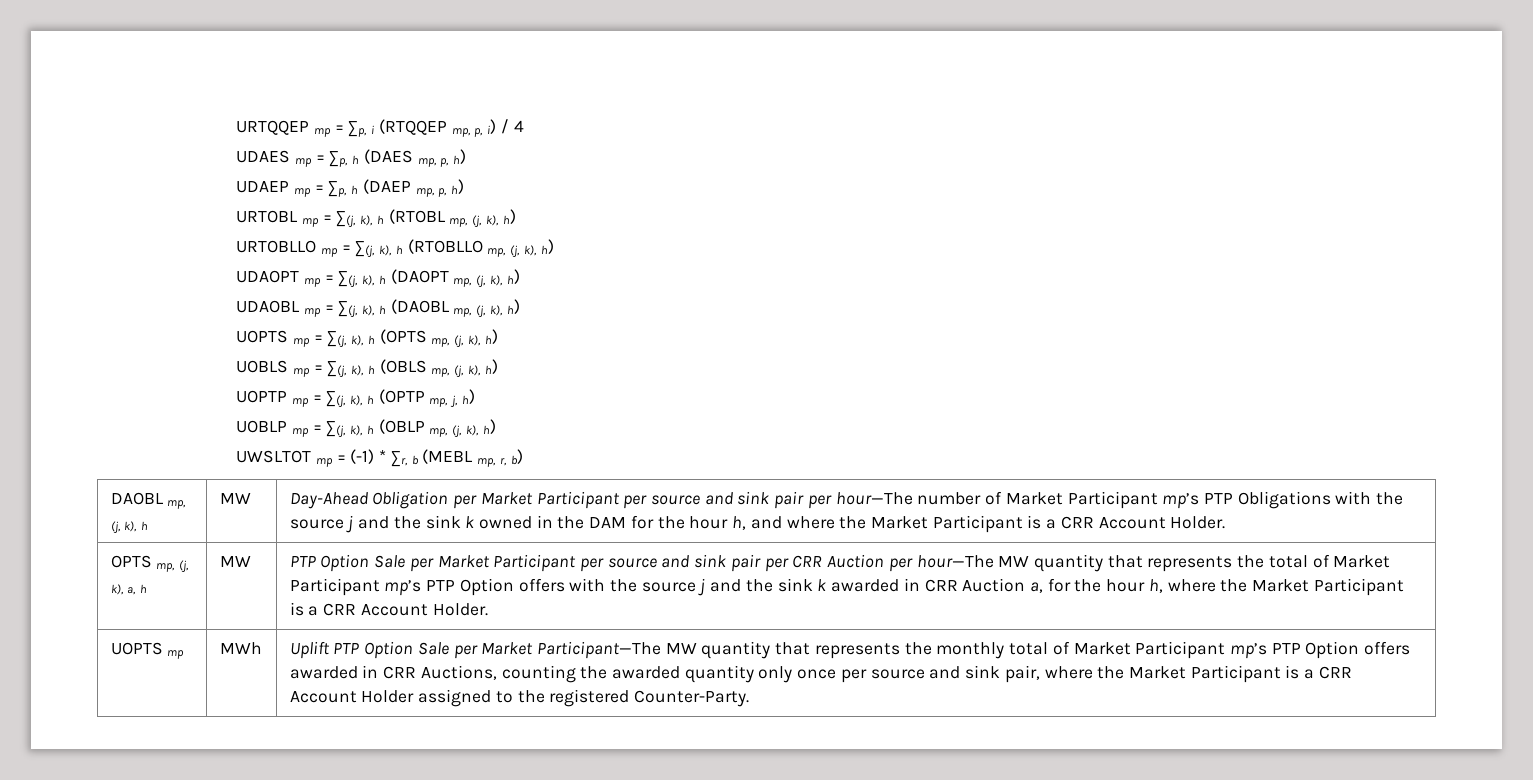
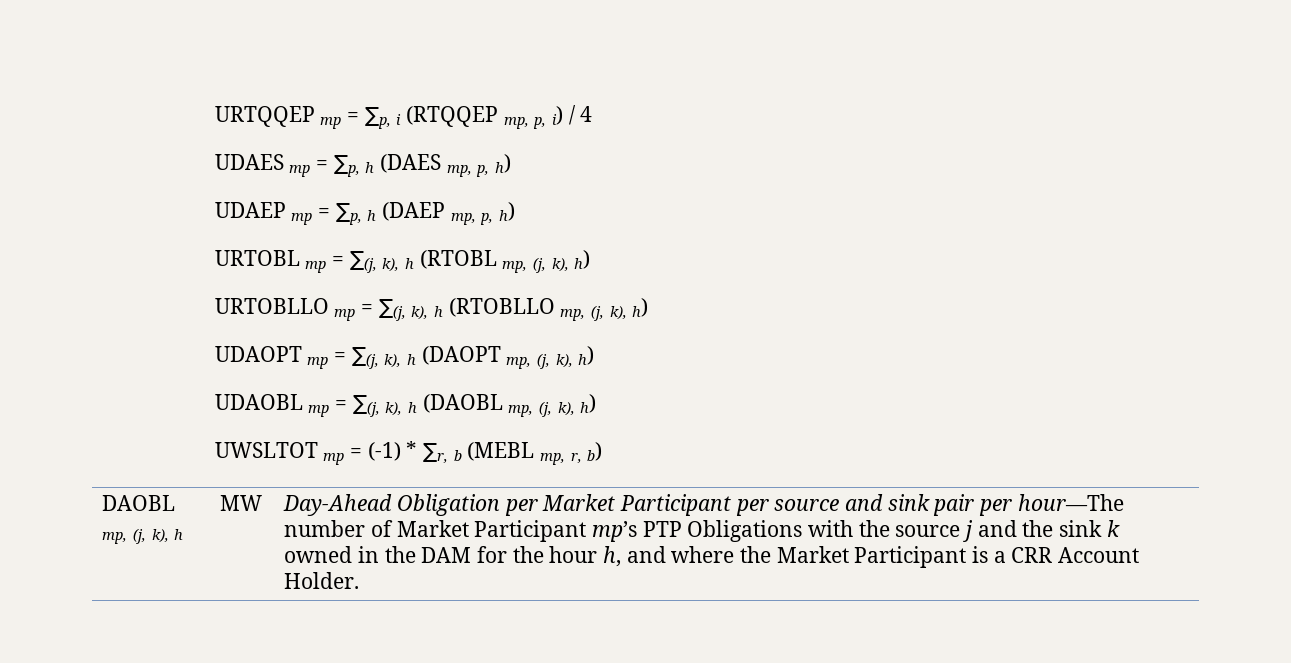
[236,329,498,347] [236,359,498,377] [236,389,475,407] [236,419,496,437] // UOPTS mp = ∑(j, k), h (OPTS mp, (j, k), h) // UOBLS mp = ∑(j, k), h (OBLS mp, (j, k), h) // UOPTP mp = ∑(j, k), h (OPTP mp, j, h) // UOBLP mp = ∑(j, k), h (OBLP mp, (j, k), h) -> (597, 403) none
[110,555,189,572] [110,584,148,595] [219,556,251,567] [289,554,1391,572] [289,578,1404,596] [289,602,488,616] [110,642,185,659] [219,642,262,654] [289,641,1411,659] [289,665,1352,683] [289,689,749,707] // OPTS mp, (j, k), a, h | MW | PTP Option Sale per Market Participant per source and sink pair per CRR Auction per hour—The MW quantity that represents the total of Market Participant mp’s PTP Option offers with the source j and the sink k awarded in CRR Auction a, for the hour h, where the Market Participant is a CRR Account Holder. // UOPTS mp | MWh | Uplift PTP Option Sale per Market Participant—The MW quantity that represents the monthly total of Market Participant mp’s PTP Option offers awarded in CRR Auctions, counting the awarded quantity only once per source and sink pair, where the Market Participant is a CRR Account Holder assigned to the registered Counter-Party. -> (360, 580) none

